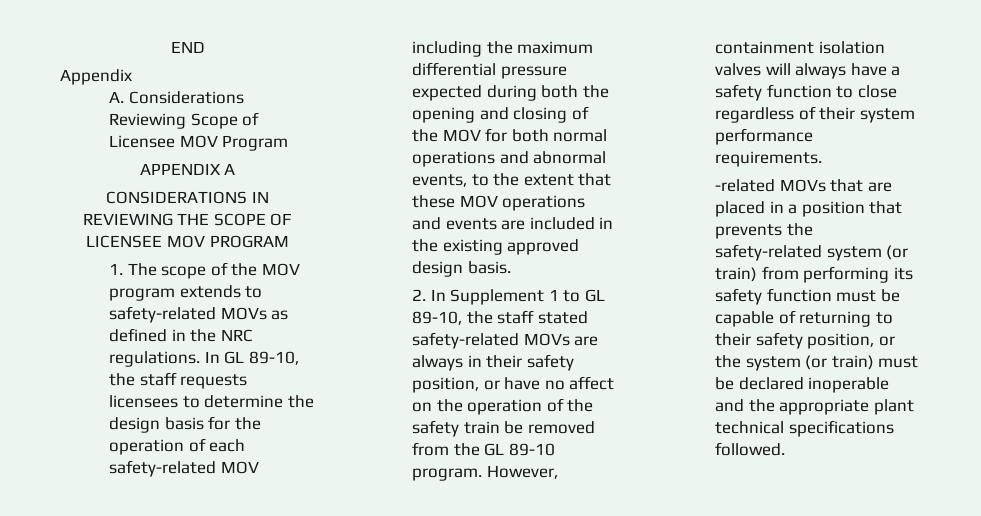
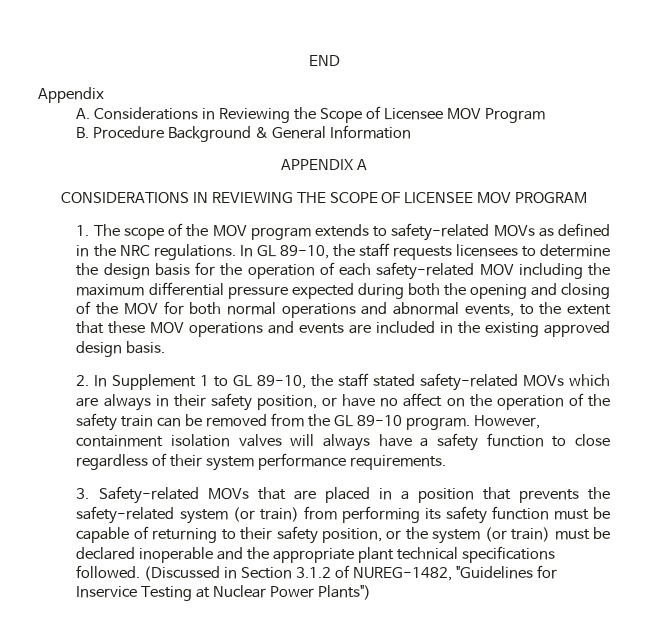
[109,113,187,129] Reviewing -> [202,107,317,123] in Reviewing the
(289, 143) none -> [76,125,412,142] // B. Procedure Background & General Information
(570, 339) none -> [569,374,610,386] which
(500, 427) none -> [157,417,182,427] can
[715,179,776,192] -related -> [76,486,199,504] 3. Safety-related
(786, 449) none -> [144,565,557,581] [76,585,372,601] (Discussed in Section 3.1.2 of NUREG-1482, "Guidelines for Inservice Testing at Nuclear Power Plants")

